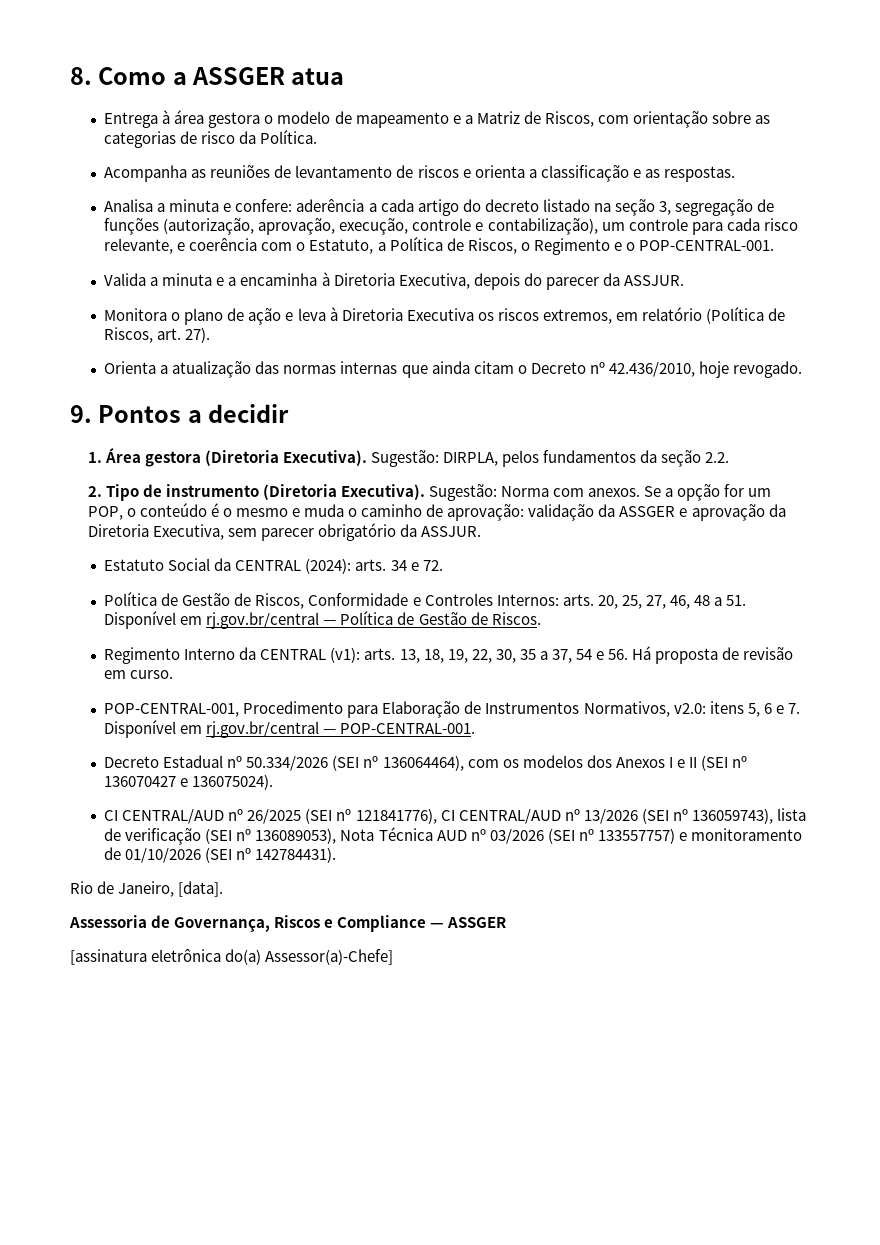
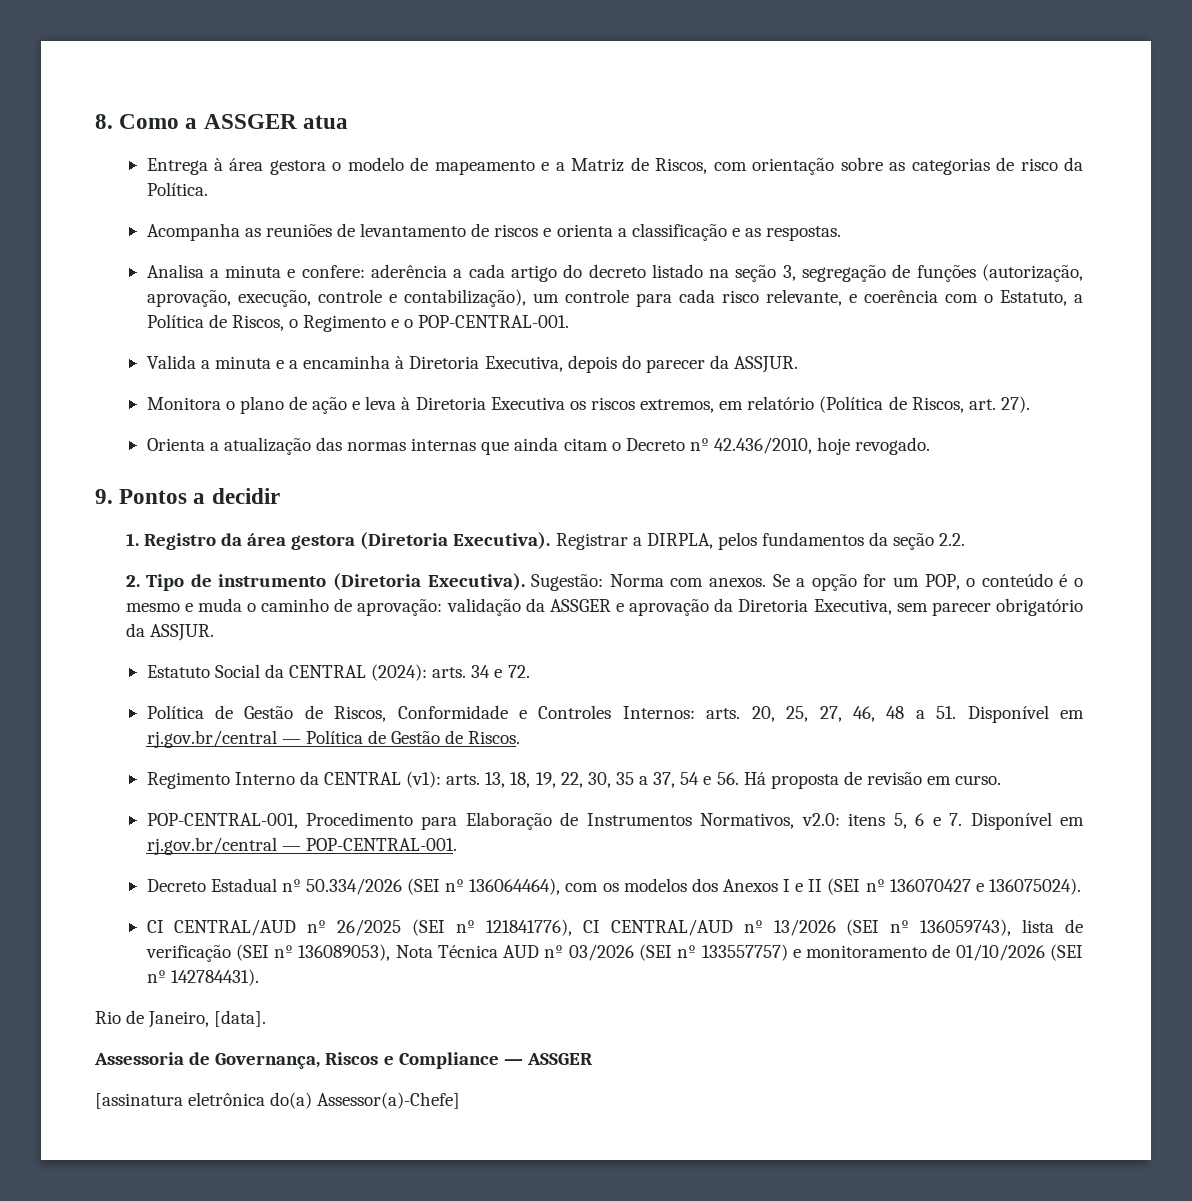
[104,448,141,463] Área -> [143,533,286,550] Registro da área
[370,450,439,467] Sugestão: -> [555,533,642,550] Registrar a

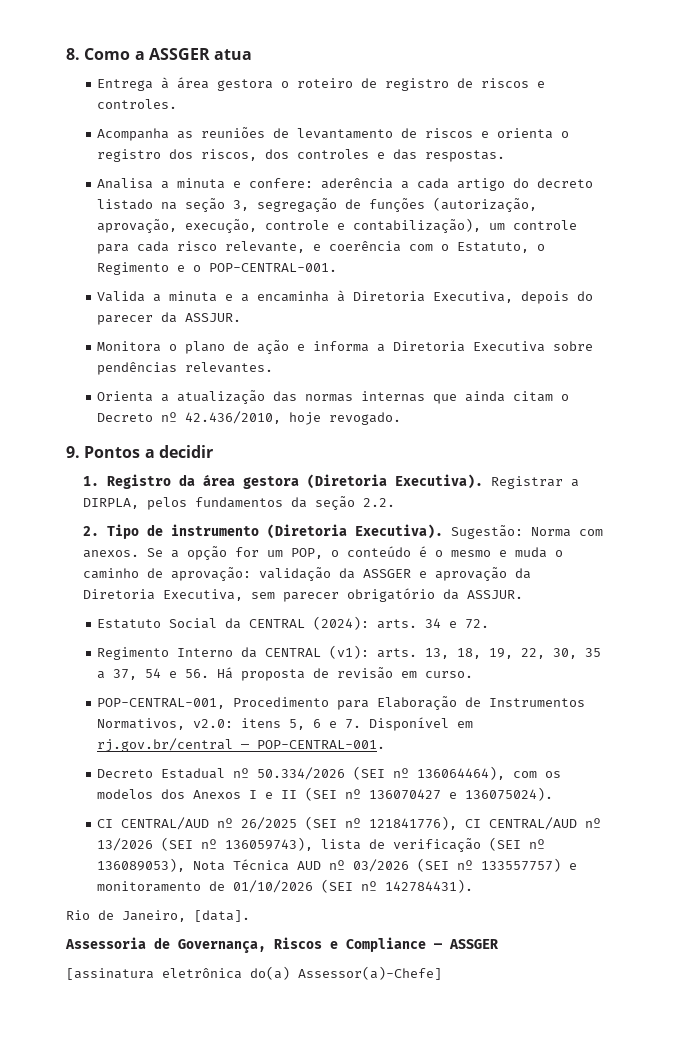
[347,157,1083,175] [146,182,208,196] modelo de mapeamento e a Matriz de Riscos, com orientação sobre as categorias de risco da Política. -> [297,78,546,91] [97,99,178,109] roteiro de registro de riscos e controles.
[617,223,762,241] a classificação e as -> [561,131,570,138] [97,149,418,162] o registro dos riscos, dos controles e das
[1073,294,1083,303] [146,314,284,331] a Política de Riscos, -> (530, 247) none
[365,396,1030,413] leva à Diretoria Executiva os riscos extremos, em relatório (Política de Riscos, art. 27). -> [313,341,594,352] [97,362,274,375] informa a Diretoria Executiva sobre pendências relevantes.
[146,705,1084,723] [146,730,521,748] // Política de Gestão de Riscos, Conformidade e Controles Internos: arts. 20, 25, 27, 46, 48 a 51. Disponível em rj.gov.br/central — Política de Gestão de Riscos. -> (490, 624) none

